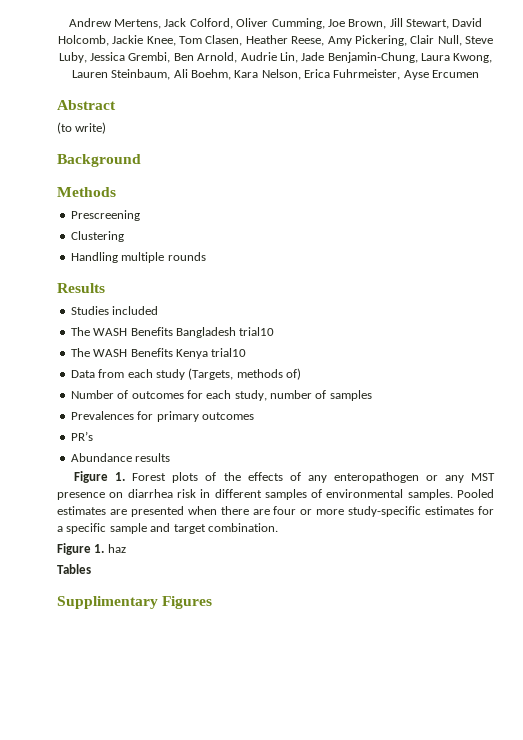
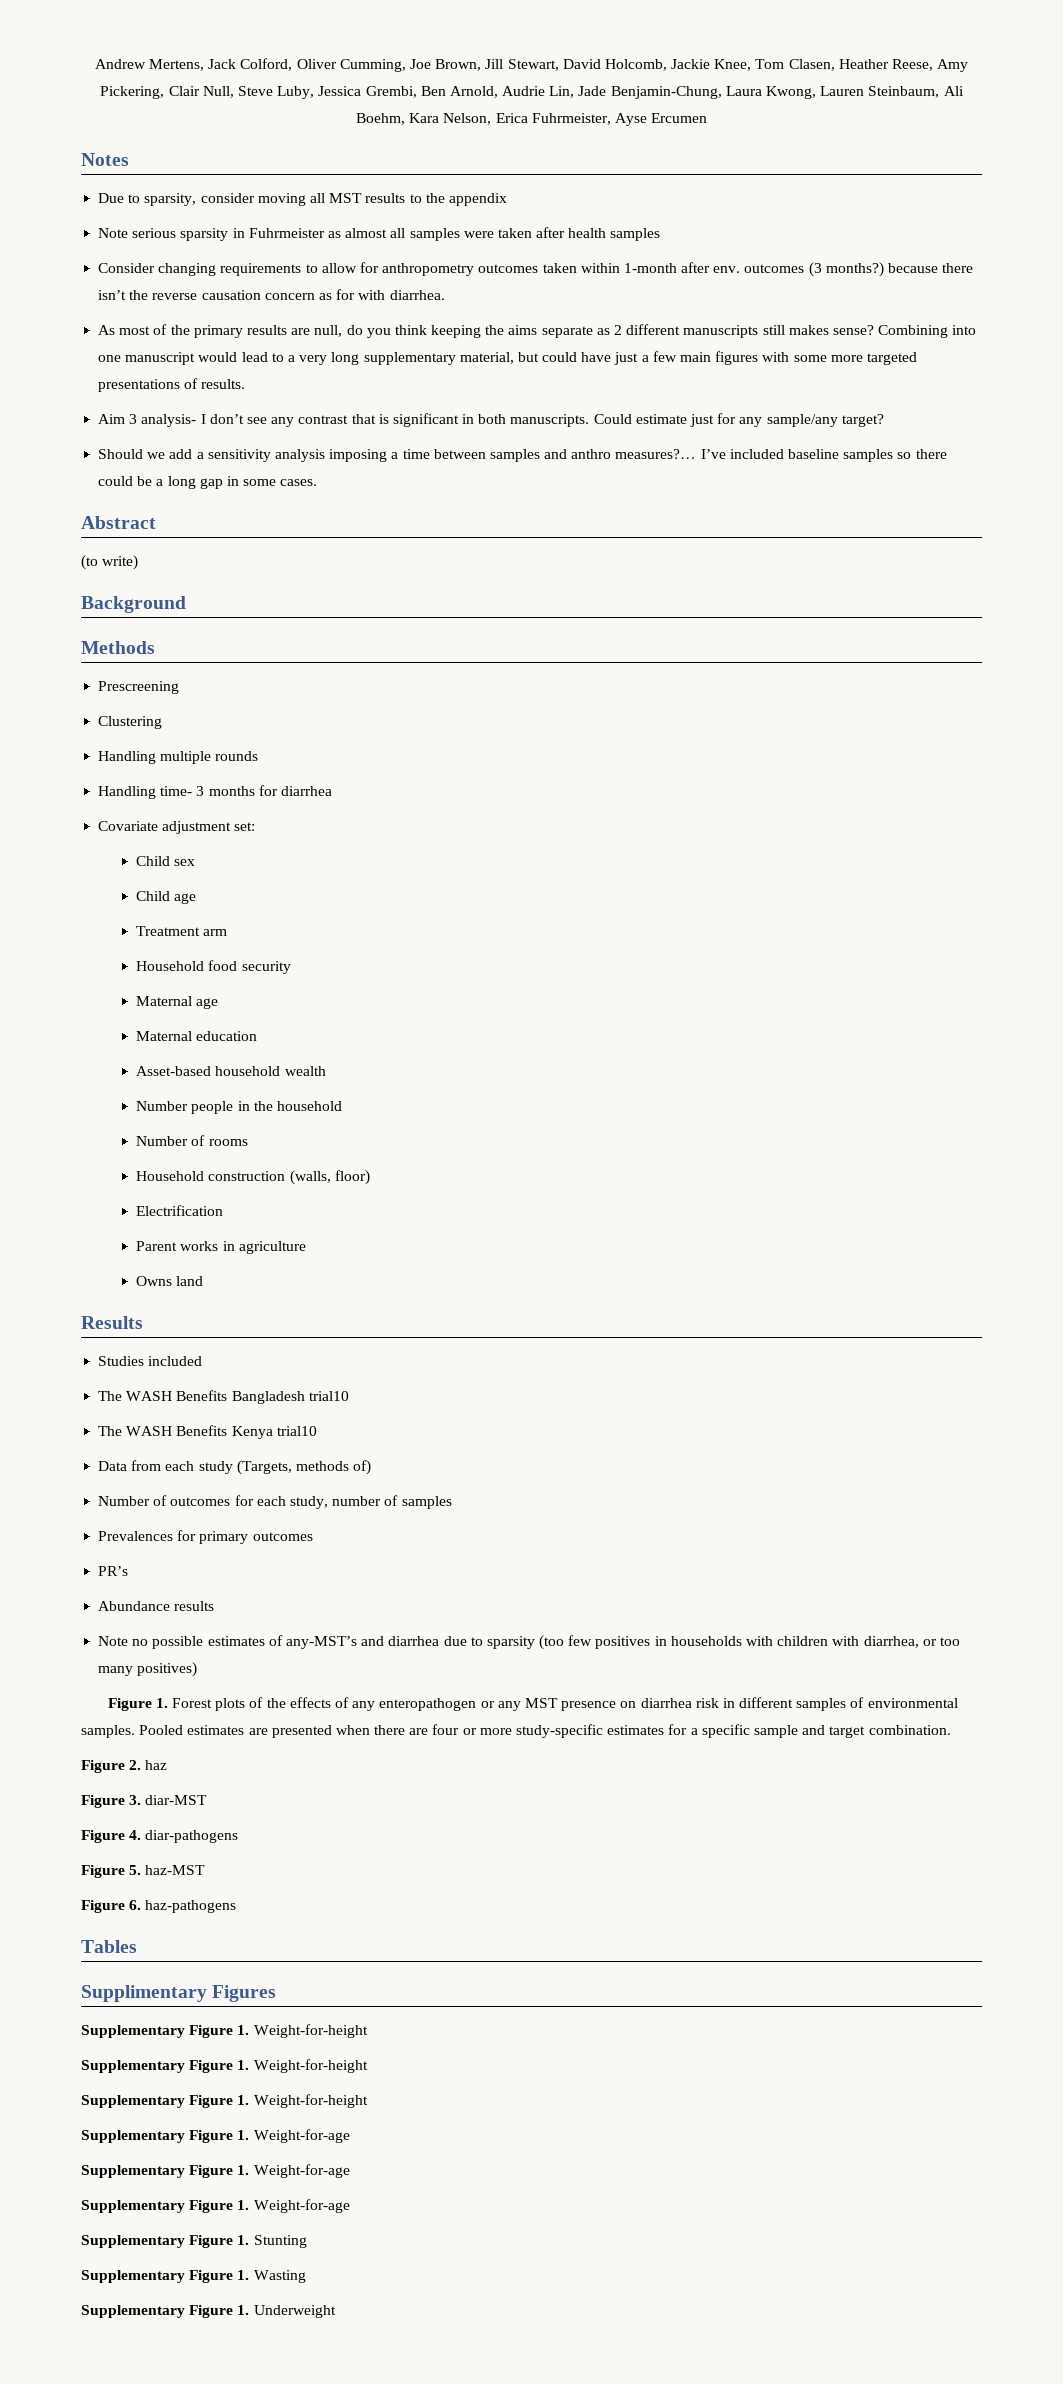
(480, 74) none -> [81,153,129,166] [98,193,507,206] [98,227,661,241] [98,262,974,277] [98,289,445,300] [98,324,977,338] [98,351,917,365] [98,378,246,392] [98,413,884,427] [98,449,947,462] [98,476,318,489] // Notes // Due to sparsity, consider moving all MST results to the appendix // Note serious sparsity in Fuhrmeister as almost all samples were taken after health samples // Consider changing requirements to allow for anthropometry outcomes taken within 1-month after env. outcomes (3 months?) because there isn’t the reverse causation concern as for with diarrhea. // As most of the primary results are null, do you think keeping the aims separate as 2 different manuscripts still makes sense? Combining into one manuscript would lead to a very long supplementary material, but could have just a few main figures with some more targeted presentations of results. // Aim 3 analysis- I don’t see any contrast that is significant in both manuscripts. Could estimate just for any sample/any target? // Should we add a sensitivity analysis imposing a time between samples and anthro measures?… I’ve included baseline samples so there could be a long gap in some cases.
(206, 256) none -> [98,785,332,799] [98,821,256,834] [136,856,196,866] [136,891,197,904] [136,926,228,936] [136,960,291,974] [136,996,219,1009] [136,1031,258,1041] [136,1066,326,1076] [136,1101,342,1114] [136,1135,248,1146] [136,1170,370,1185] [136,1205,224,1216] [136,1241,306,1254] [136,1276,204,1286] // Handling time- 3 months for diarrhea // Covariate adjustment set: // Child sex // Child age // Treatment arm // Household food security // Maternal age // Maternal education // Asset-based household wealth // Number people in the household // Number of rooms // Household construction (walls, floor) // Electrification // Parent works in agriculture // Owns land
(171, 457) none -> [98,1635,960,1650] [98,1662,198,1677] // Note no possible estimates of any-MST’s and diarrhea due to sparsity (too few positives in households with children with diarrhea, or too many positives)
[94,544,105,553] 1. -> [129,1760,142,1770] 2.
[57,564,91,574] [57,596,213,609] Tables // Supplimentary Figures -> [81,1795,208,1808] [81,1830,239,1843] [81,1865,206,1878] [81,1900,237,1913] [81,1940,137,1953] [81,1985,277,2002] [81,2024,368,2038] [81,2059,368,2073] [81,2094,368,2108] [81,2129,350,2143] [81,2164,350,2178] [81,2199,350,2213] [81,2235,307,2248] [81,2270,306,2283] [81,2305,336,2318] Figure 3. diar-MST // Figure 4. diar-pathogens // Figure 5. haz-MST // Figure 6. haz-pathogens // Tables // Supplimentary Figures // Supplementary Figure 1. Weight-for-height // Supplementary Figure 1. Weight-for-height // Supplementary Figure 1. Weight-for-height // Supplementary Figure 1. Weight-for-age // Supplementary Figure 1. Weight-for-age // Supplementary Figure 1. Weight-for-age // Supplementary Figure 1. Stunting // Supplementary Figure 1. Wasting // Supplementary Figure 1. Underweight

